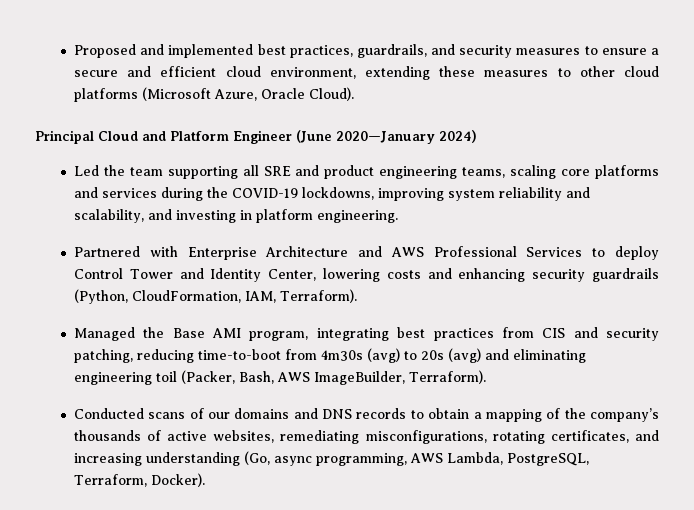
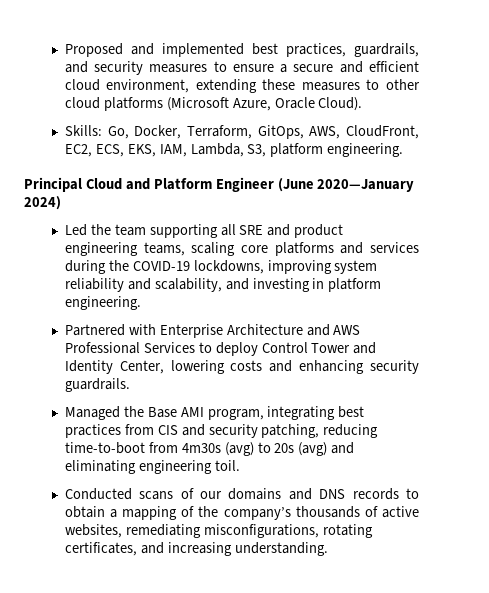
(354, 94) none -> [64,125,419,139] [64,143,404,157] // Skills: Go, Docker, Terraform, GitOps, AWS, CloudFront, EC2, ECS, EKS, IAM, Lambda, S3, platform engineering.
[592,268,660,282] [73,289,357,304] guardrails (Python, CloudFormation, IAM, Terraform). -> [64,378,130,392] guardrails.
[155,370,486,385] toil (Packer, Bash, AWS ImageBuilder, Terraform). -> [214,460,240,471] toil.
[145,451,589,466] [73,473,205,487] understanding (Go, async programming, AWS Lambda, PostgreSQL, Terraform, Docker). -> [234,542,328,556] understanding.

